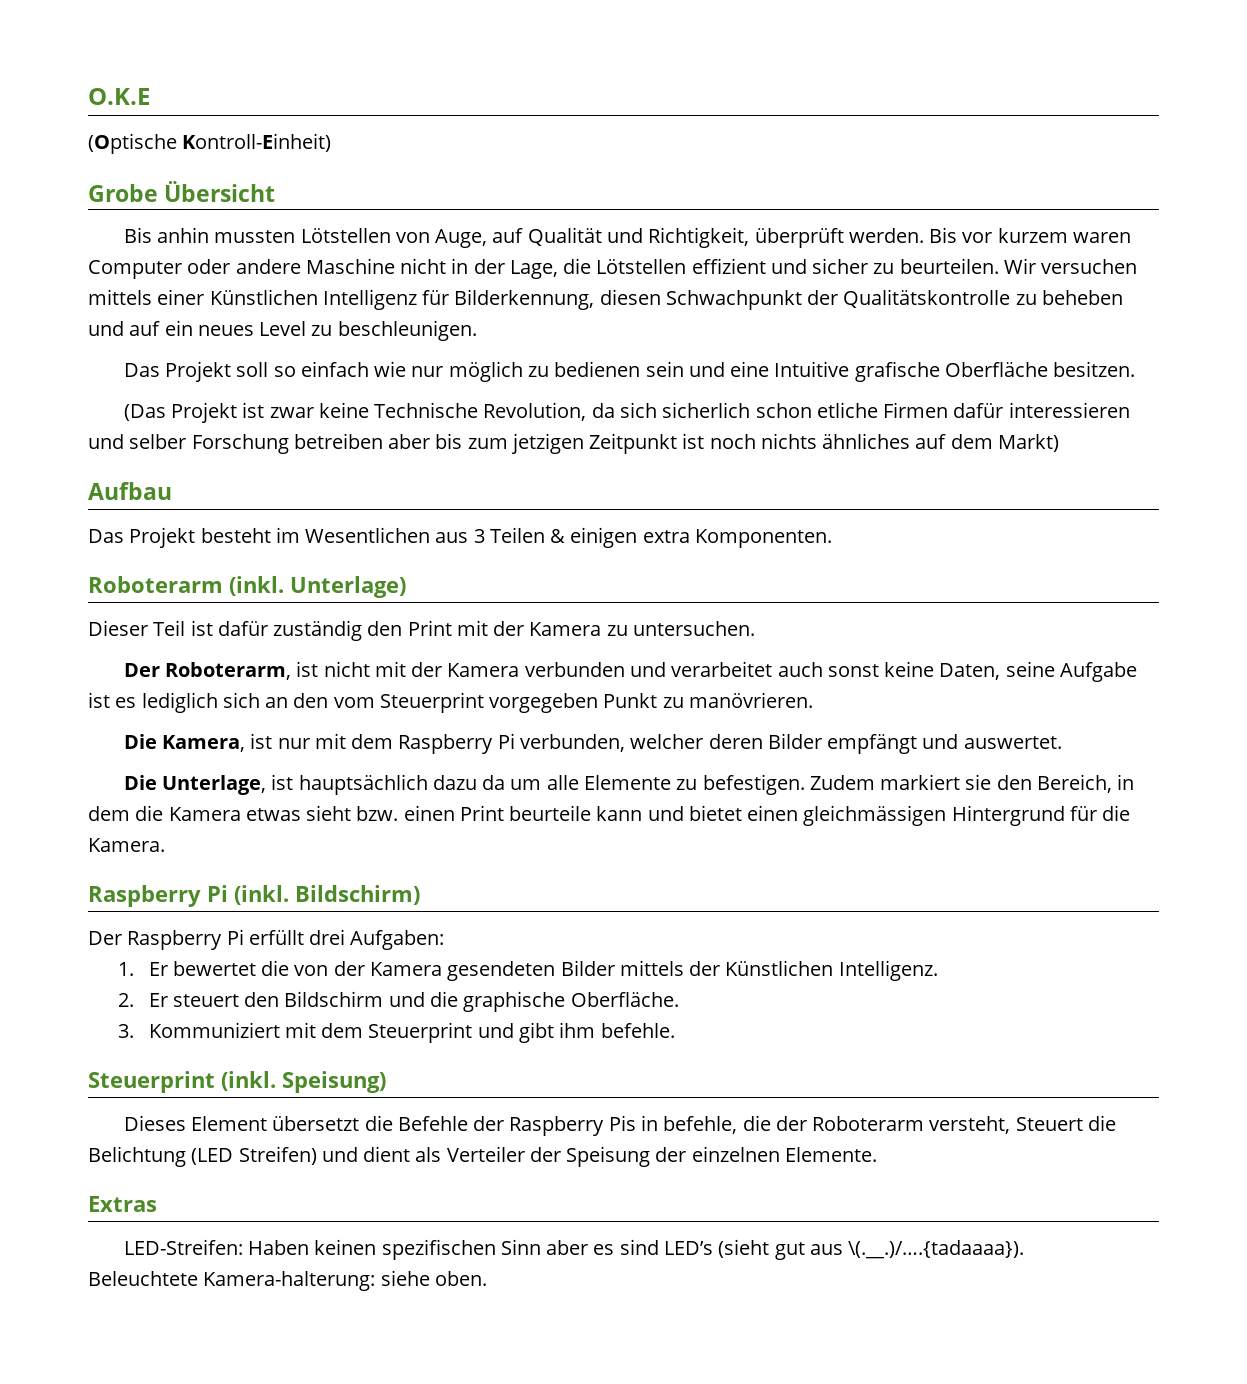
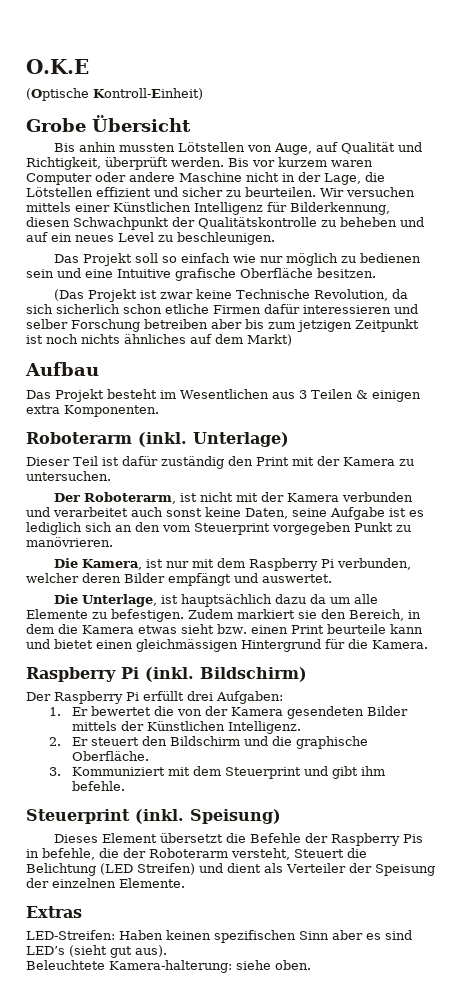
[809,1240,1025,1259] aus \(.__.)/….{tadaaaa}). -> [135,945,167,957] aus).

